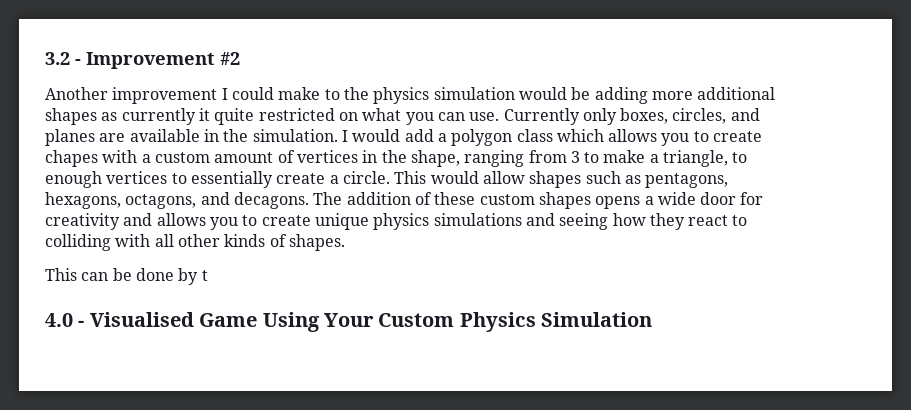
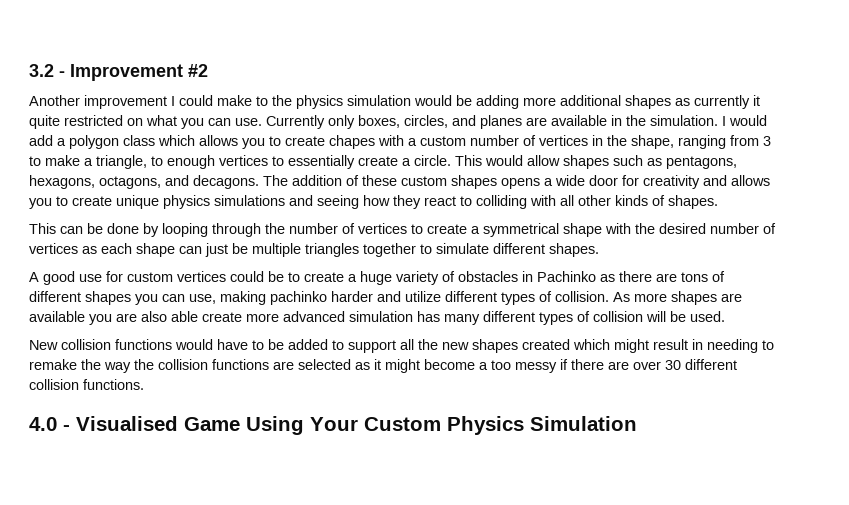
[214,152,274,163] amount -> [470,135,519,146] number
[201,270,208,281] t -> [162,223,776,237] [29,243,599,257] [29,271,725,285] [29,291,742,305] [29,311,725,325] [29,339,774,353] [29,359,737,373] [29,379,144,390] looping through the number of vertices to create a symmetrical shape with the desired number of vertices as each shape can just be multiple triangles together to simulate different shapes. // A good use for custom vertices could be to create a huge variety of obstacles in Pachinko as there are tons of different shapes you can use, making pachinko harder and utilize different types of collision. As more shapes are available you are also able create more advanced simulation has many different types of collision will be used. // New collision functions would have to be added to support all the new shapes created which might result in needing to remake the way the collision functions are selected as it might become a too messy if there are over 30 different collision functions.

